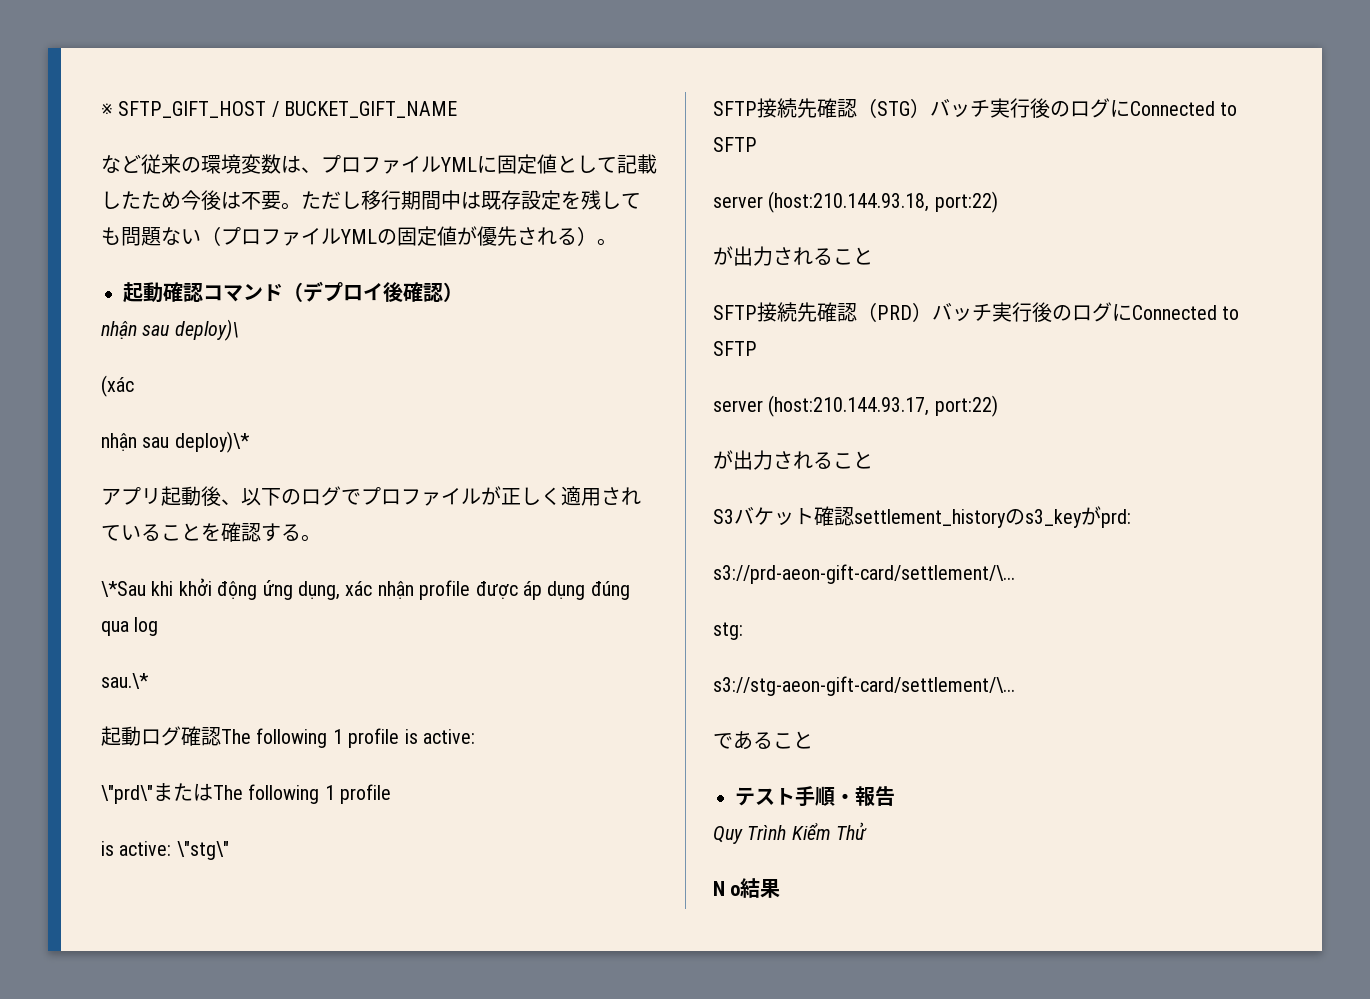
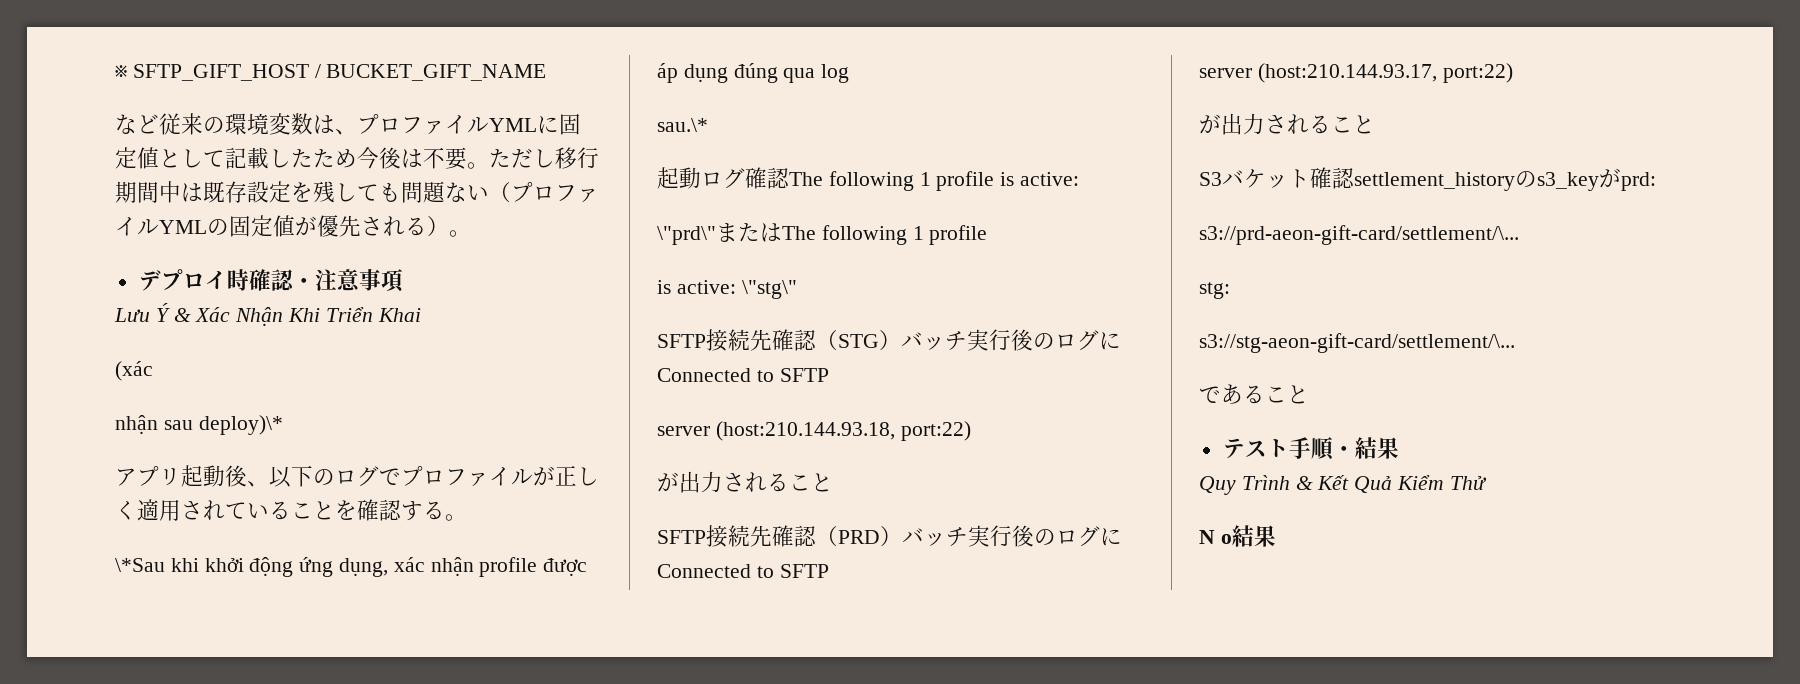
[123,281,463,303] [101,319,239,341] 起動確認コマンド（デプロイ後確認） // nhận sau deploy)\ -> [138,269,404,292] [114,303,421,326] デプロイ時確認・注意事項 // Lưu Ý & Xác Nhận Khi Triển Khai
[855,786,895,806] 報告 -> [1354,437,1399,459] 結果
(787, 832) none -> [1295,475,1393,493] & Kết Quả

